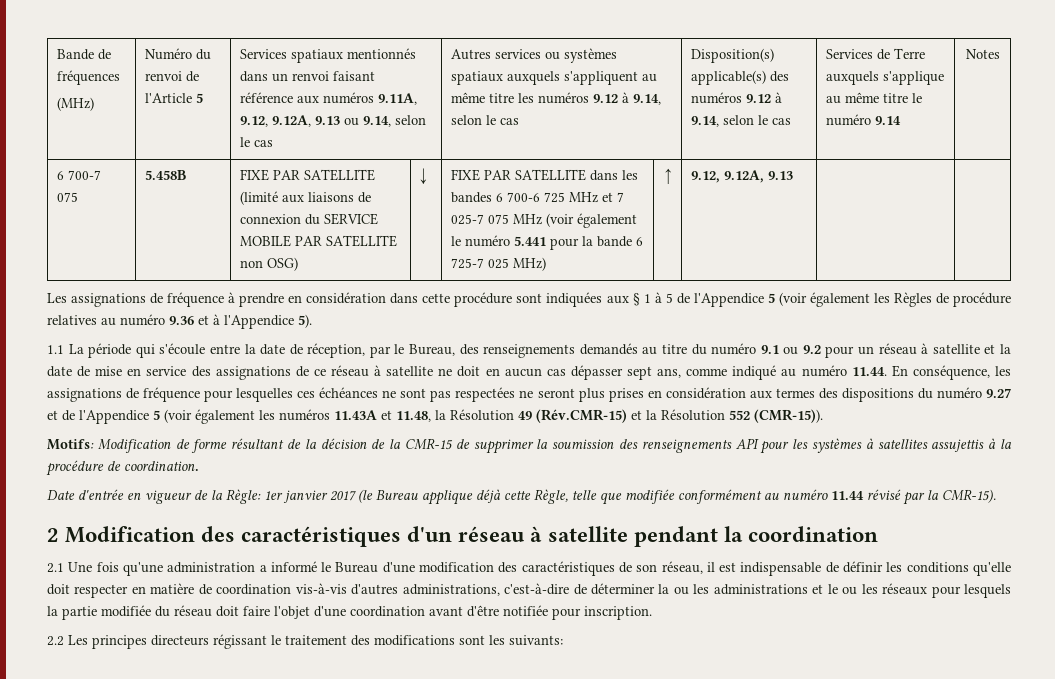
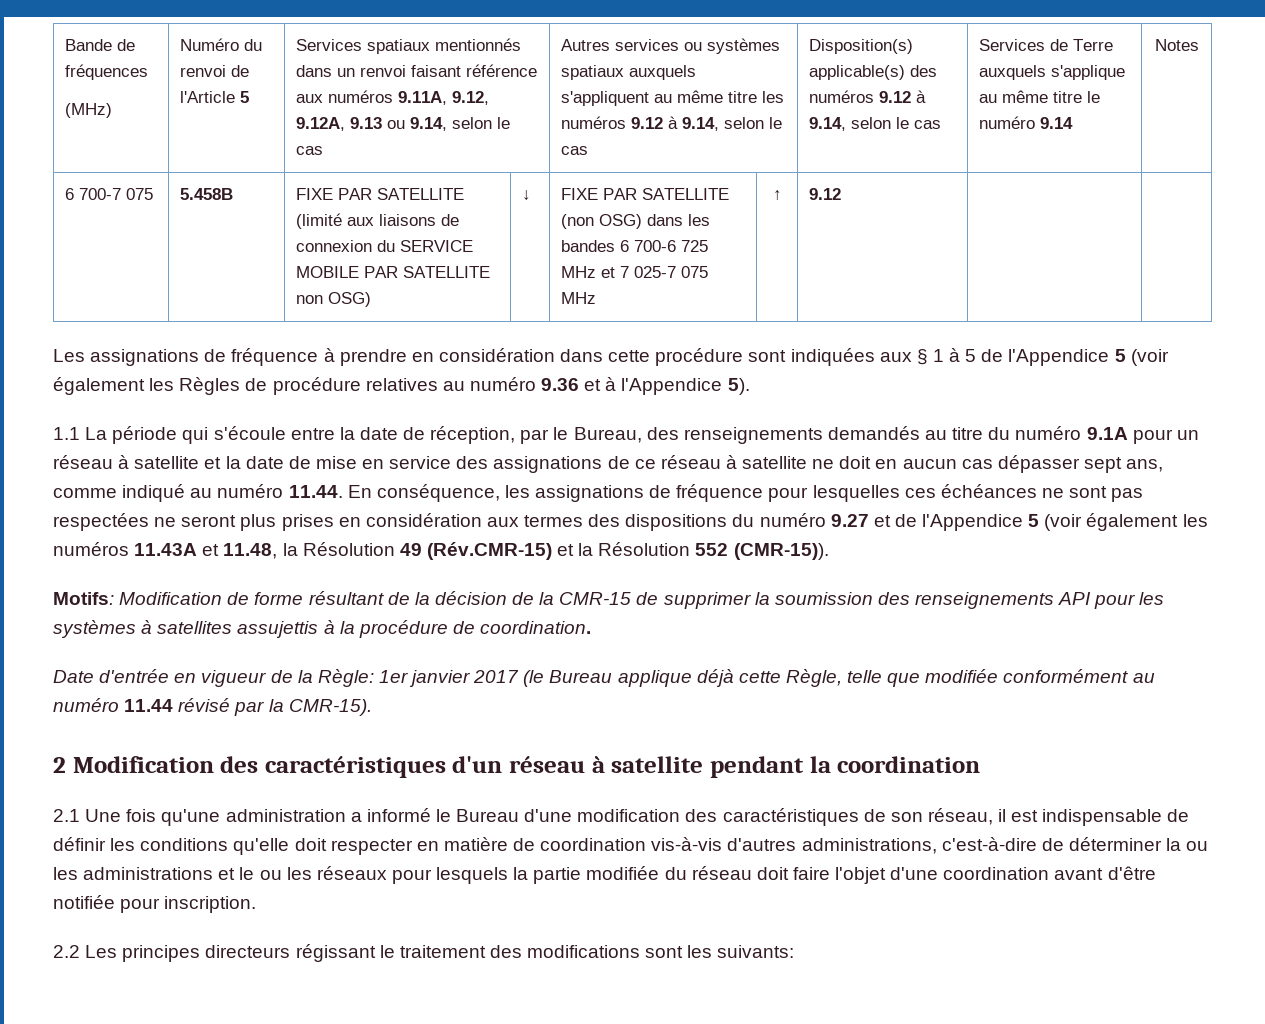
(587, 175) none -> [561,214,643,229] (non OSG)
[546,213,638,228] [451,235,644,250] [451,257,547,271] [664,168,671,184] [691,170,794,183] (voir également le numéro 5.441 pour la bande 6 725-7 025 MHz) | ↑ | 9.12, 9.12A, 9.13 -> [772,190,782,200] [809,188,842,200] | ↑ | 9.12
[760,345,821,355] 9.1 ou 9.2 -> [1086,427,1128,440] 9.1A

